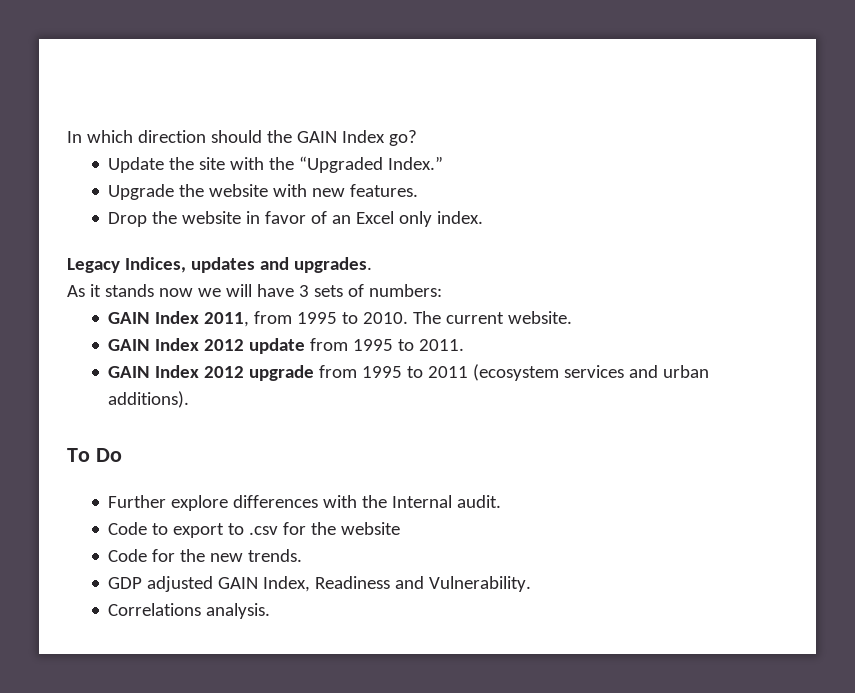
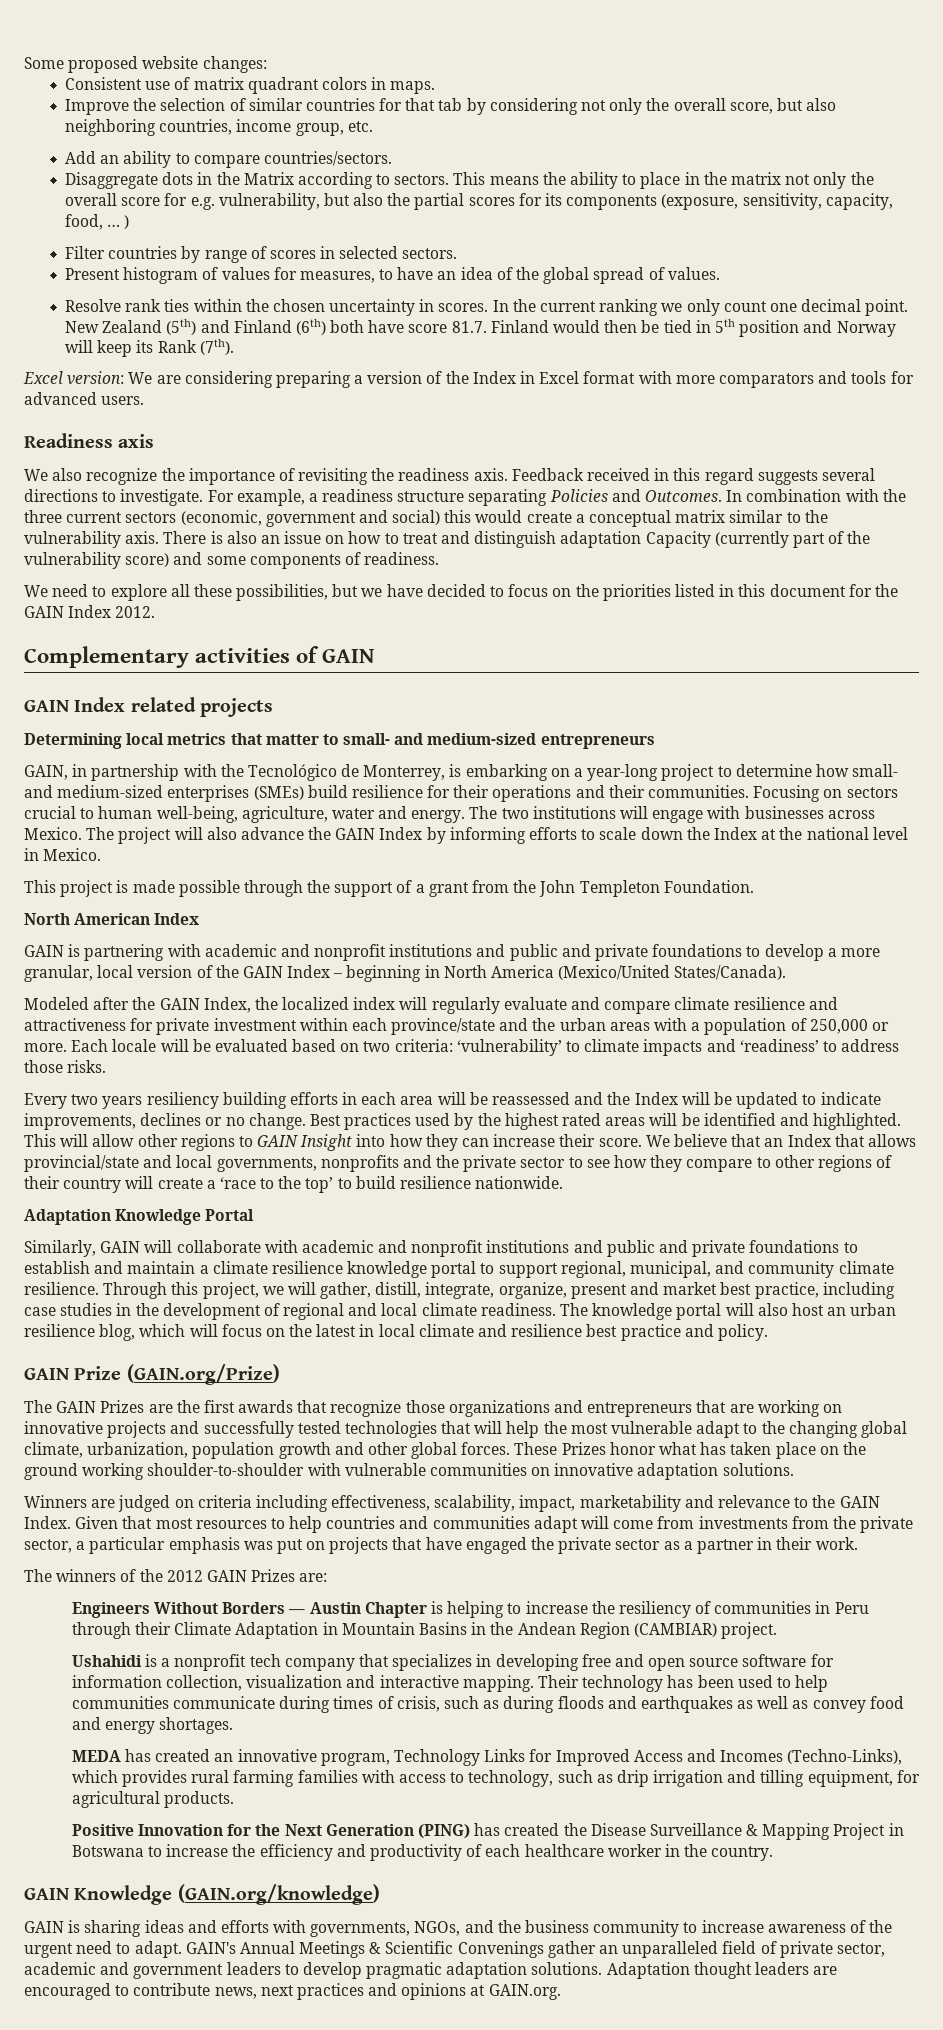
[67,130,417,146] [108,156,444,173] [108,184,419,200] [108,211,484,227] [67,257,372,273] [67,284,442,297] [108,311,573,327] [108,338,465,354] [108,364,710,381] [108,391,190,408] [67,448,122,462] [108,495,502,511] [108,522,401,538] [108,549,303,562] [108,576,532,592] [108,603,271,619] In which direction should the GAIN Index go? // Update the site with the “Upgraded Index.” // Upgrade the website with new features. // Drop the website in favor of an Excel only index. // Legacy Indices, updates and upgrades. // As it stands now we will have 3 sets of numbers: // GAIN Index 2011, from 1995 to 2010. The current website. // GAIN Index 2012 update from 1995 to 2011. // GAIN Index 2012 upgrade from 1995 to 2011 (ecosystem services and urban additions). // To Do // Further explore differences with the Internal audit. // Code to export to .csv for the website // Code for the new trends. // GDP adjusted GAIN Index, Readiness and Vulnerability. // Correlations analysis. -> [24,56,267,73] [64,77,436,94] [64,98,837,115] [64,119,373,136] [64,151,392,168] [64,172,874,189] [64,193,893,210] [64,214,130,230] [64,246,458,263] [64,267,720,284] [64,299,909,316] [64,319,896,337] [64,339,234,357] [23,371,914,388] [24,392,145,405] [24,433,155,448] [24,468,875,485] [24,489,906,506] [24,510,828,527] [24,531,871,548] [24,552,440,569] [24,584,898,601] [24,605,156,618] [24,646,375,668] [24,697,274,717] [24,733,655,749] [24,764,899,781] [24,785,898,802] [24,806,875,823] [24,827,908,844] [24,848,102,861] [24,880,754,897] [24,913,200,925] [24,944,880,961] [24,965,787,982] [24,997,838,1014] [24,1018,889,1035] [24,1039,900,1056] [24,1060,107,1073] [24,1092,881,1109] [24,1113,902,1130] [24,1134,916,1151] [24,1155,893,1172] [24,1176,564,1193] [24,1209,255,1225] [24,1240,858,1257] [24,1261,894,1278] [24,1282,895,1299] [24,1303,897,1320] [24,1324,768,1341] [24,1364,280,1385] [24,1400,842,1417] [24,1421,907,1438] [24,1442,866,1459] [24,1463,794,1480] [24,1495,880,1512] [24,1516,914,1533] [24,1537,858,1554] [24,1569,328,1582] [71,1601,869,1618] [71,1622,778,1639] [71,1654,834,1671] [71,1675,829,1692] [71,1696,904,1713] [71,1717,234,1734] [71,1749,903,1766] [71,1770,920,1787] [71,1791,235,1808] [71,1823,904,1840] [71,1844,774,1861] [24,1884,380,1905] [24,1920,893,1937] [24,1941,885,1958] [24,1962,838,1979] [24,1983,561,2000] Some proposed website changes: // Consistent use of matrix quadrant colors in maps. // Improve the selection of similar countries for that tab by considering not only the overall score, but also neighboring countries, income group, etc. // Add an ability to compare countries/sectors. // Disaggregate dots in the Matrix according to sectors. This means the ability to place in the matrix not only the overall score for e.g. vulnerability, but also the partial scores for its components (exposure, sensitivity, capacity, food, … ) // Filter countries by range of scores in selected sectors. // Present histogram of values for measures, to have an idea of the global spread of values. // Resolve rank ties within the chosen uncertainty in scores. In the current ranking we only count one decimal point. New Zealand (5th) and Finland (6th) both have score 81.7. Finland would then be tied in 5th position and Norway will keep its Rank (7th). // Excel version: We are considering preparing a version of the Index in Excel format with more comparators and tools for advanced users. // Readiness axis // We also recognize the importance of revisiting the readiness axis. Feedback received in this regard suggests several directions to investigate. For example, a readiness structure separating Policies and Outcomes. In combination with the three current sectors (economic, government and social) this would create a conceptual matrix similar to the vulnerability axis. There is also an issue on how to treat and distinguish adaptation Capacity (currently part of the vulnerability score) and some components of readiness. // We need to explore all these possibilities, but we have decided to focus on the priorities listed in this document for the GAIN Index 2012. // Complementary activities of GAIN // GAIN Index related projects // Determining local metrics that matter to small- and medium-sized entrepreneurs // GAIN, in partnership with the Tecnológico de Monterrey, is embarking on a year-long project to determine how small- and medium-sized enterprises (SMEs) build resilience for their operations and their communities. Focusing on sectors crucial to human well-being, agriculture, water and energy. The two institutions will engage with businesses across Mexico. The project will also advance the GAIN Index by informing efforts to scale down the Index at the national level in Mexico. // This project is made possible through the support of a grant from the John Templeton Foundation. // North American Index // GAIN is partnering with academic and nonprofit institutions and public and private foundations to develop a more granular, local version of the GAIN Index – beginning in North America (Mexico/United States/Canada). // Modeled after the GAIN Index, the localized index will regularly evaluate and compare climate resilience and attractiveness for private investment within each province/state and the urban areas with a population of 250,000 or more. Each locale will be evaluated based on two criteria: ‘vulnerability’ to climate impacts and ‘readiness’ to address those risks. // Every two years resiliency building efforts in each area will be reassessed and the Index will be updated to indicate improvements, declines or no change. Best practices used by the highest rated areas will be identified and highlighted. This will allow other regions to GAIN Insight into how they can increase their score. We believe that an Index that allows provincial/state and local governments, nonprofits and the private sector to see how they compare to other regions of their country will create a ‘race to the top’ to build resilience nationwide. // Adaptation Knowledge Portal // Similarly, GAIN will collaborate with academic and nonprofit institutions and public and private foundations to establish and maintain a climate resilience knowledge portal to support regional, municipal, and community climate resilience. Through this project, we will gather, distill, integrate, organize, present and market best practice, including case studies in the development of regional and local climate readiness. The knowledge portal will also host an urban resilience blog, which will focus on the latest in local climate and resilience best practice and policy. // GAIN Prize (GAIN.org/Prize) // The GAIN Prizes are the first awards that recognize those organizations and entrepreneurs that are working on innovative projects and successfully tested technologies that will help the most vulnerable adapt to the changing global climate, urbanization, population growth and other global forces. These Prizes honor what has taken place on the ground working shoulder-to-shoulder with vulnerable communities on innovative adaptation solutions. // Winners are judged on criteria including effectiveness, scalability, impact, marketability and relevance to the GAIN Index. Given that most resources to help countries and communities adapt will come from investments from the private sector, a particular emphasis was put on projects that have engaged the private sector as a partner in their work. // The winners of the 2012 GAIN Prizes are: // Engineers Without Borders — Austin Chapter is helping to increase the resiliency of communities in Peru through their Climate Adaptation in Mountain Basins in the Andean Region (CAMBIAR) project. // Ushahidi is a nonprofit tech company that specializes in developing free and open source software for information collection, visualization and interactive mapping. Their technology has been used to help communities communicate during times of crisis, such as during floods and earthquakes as well as convey food and energy shortages. // MEDA has created an innovative program, Technology Links for Improved Access and Incomes (Techno-Links), which provides rural farming families with access to technology, such as drip irrigation and tilling equipment, for agricultural products. // Positive Innovation for the Next Generation (PING) has created the Disease Surveillance & Mapping Project in Botswana to increase the efficiency and productivity of each healthcare worker in the country. // GAIN Knowledge (GAIN.org/knowledge) // GAIN is sharing ideas and efforts with governments, NGOs, and the business community to increase awareness of the urgent need to adapt. GAIN's Annual Meetings & Scientific Convenings gather an unparalleled field of private sector, academic and government leaders to develop pragmatic adaptation solutions. Adaptation thought leaders are encouraged to contribute news, next practices and opinions at GAIN.org.

